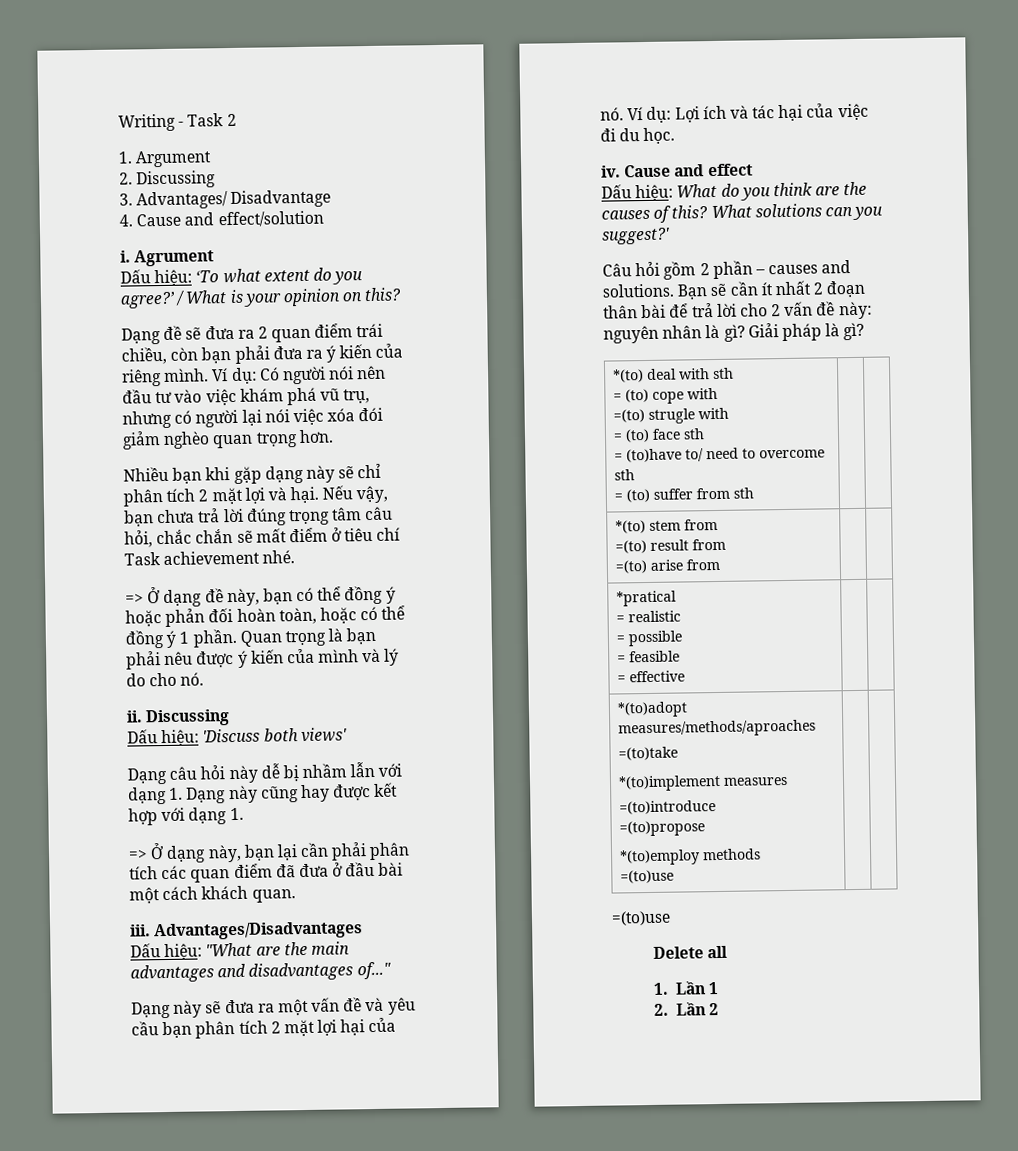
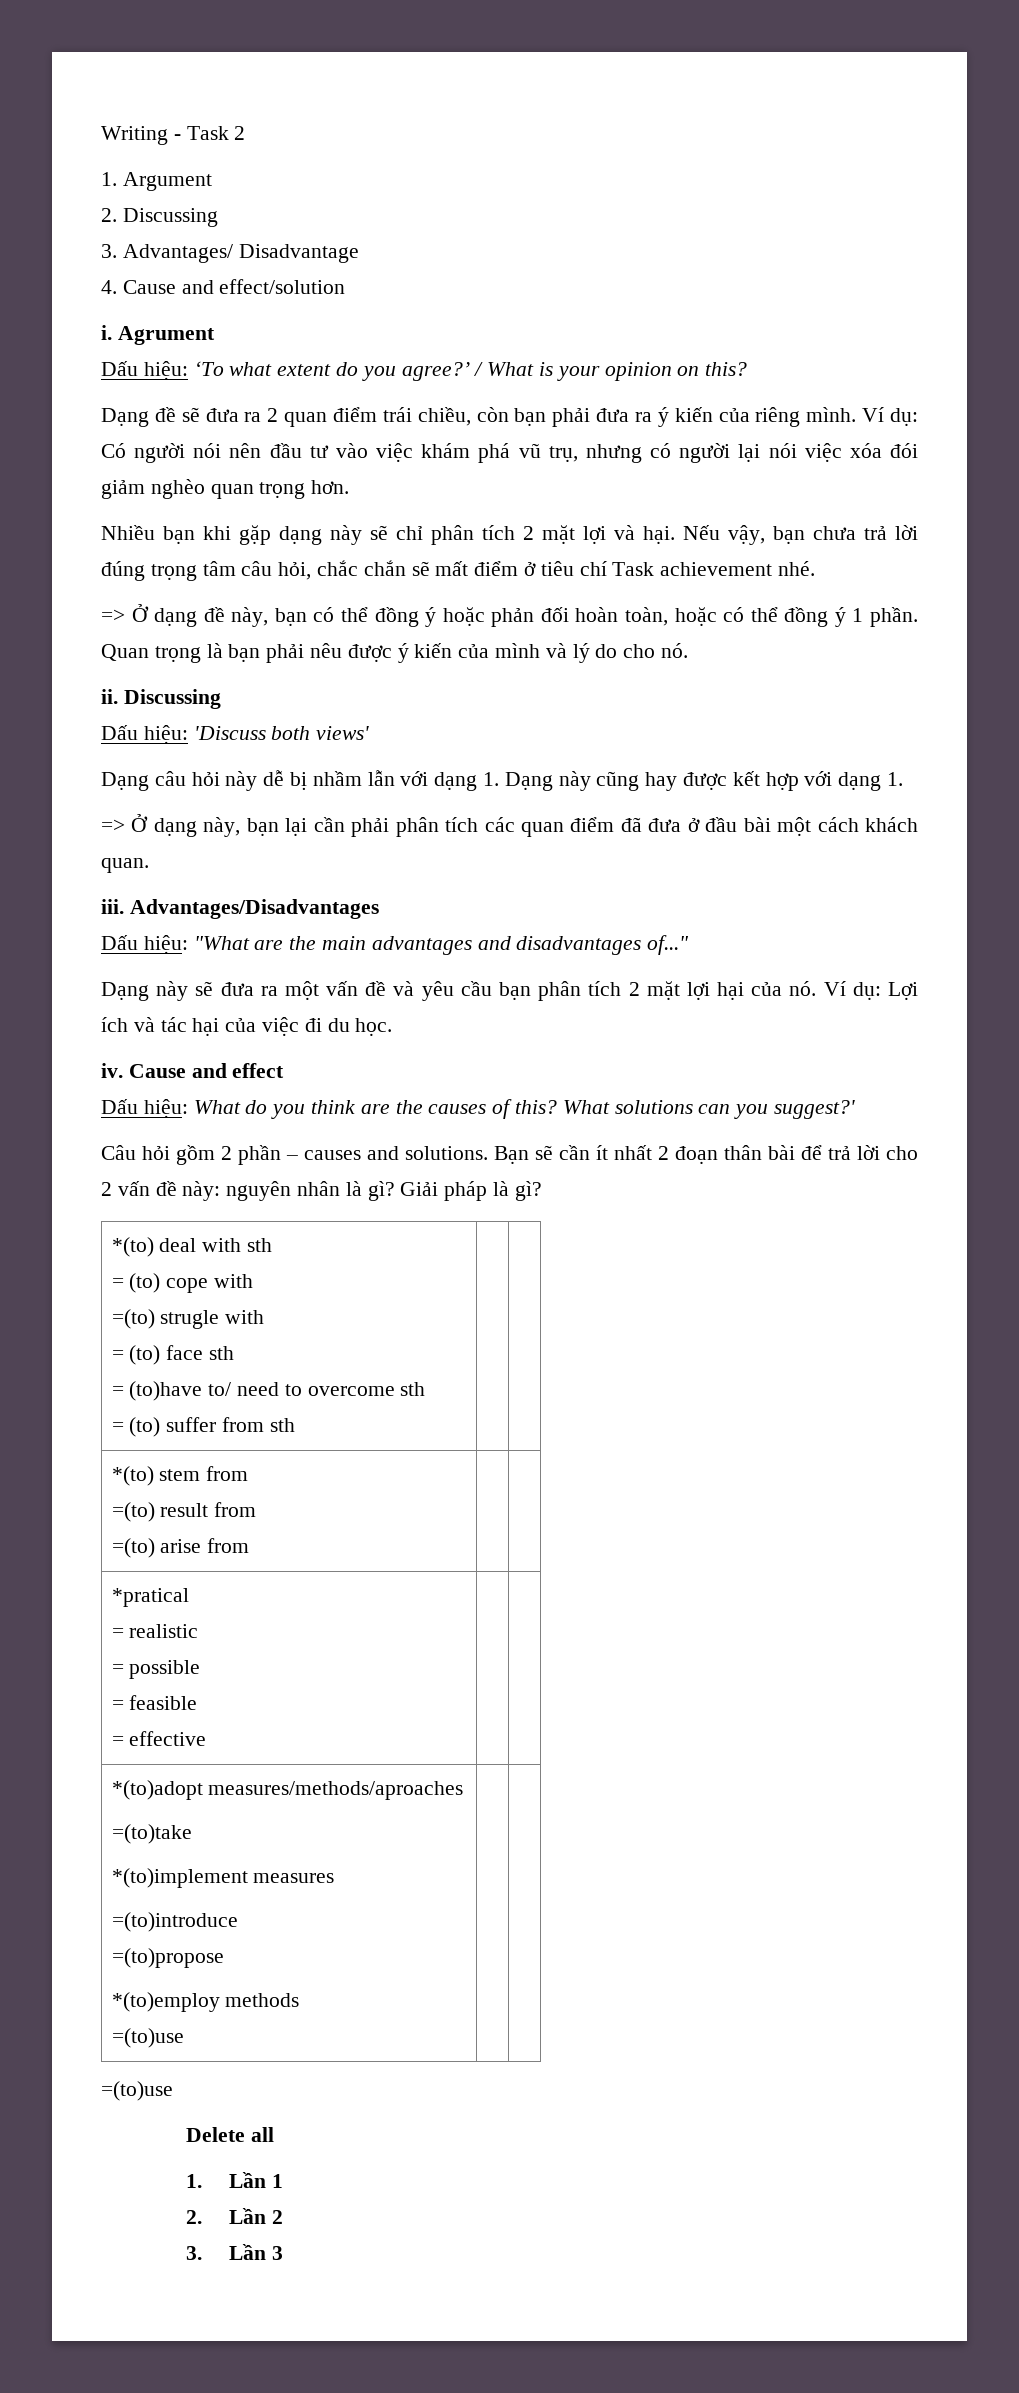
(719, 1009) none -> [186,2244,283,2260] // 3. Lần 3

